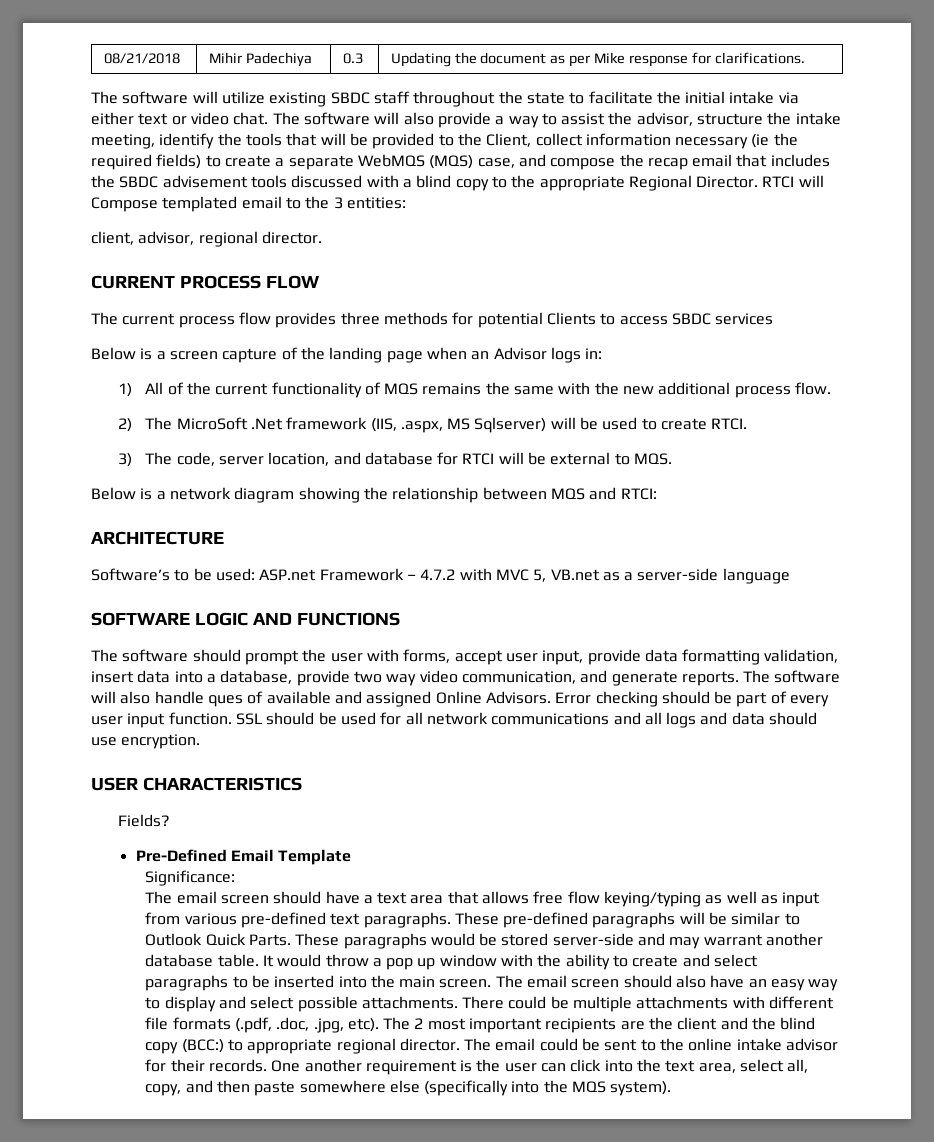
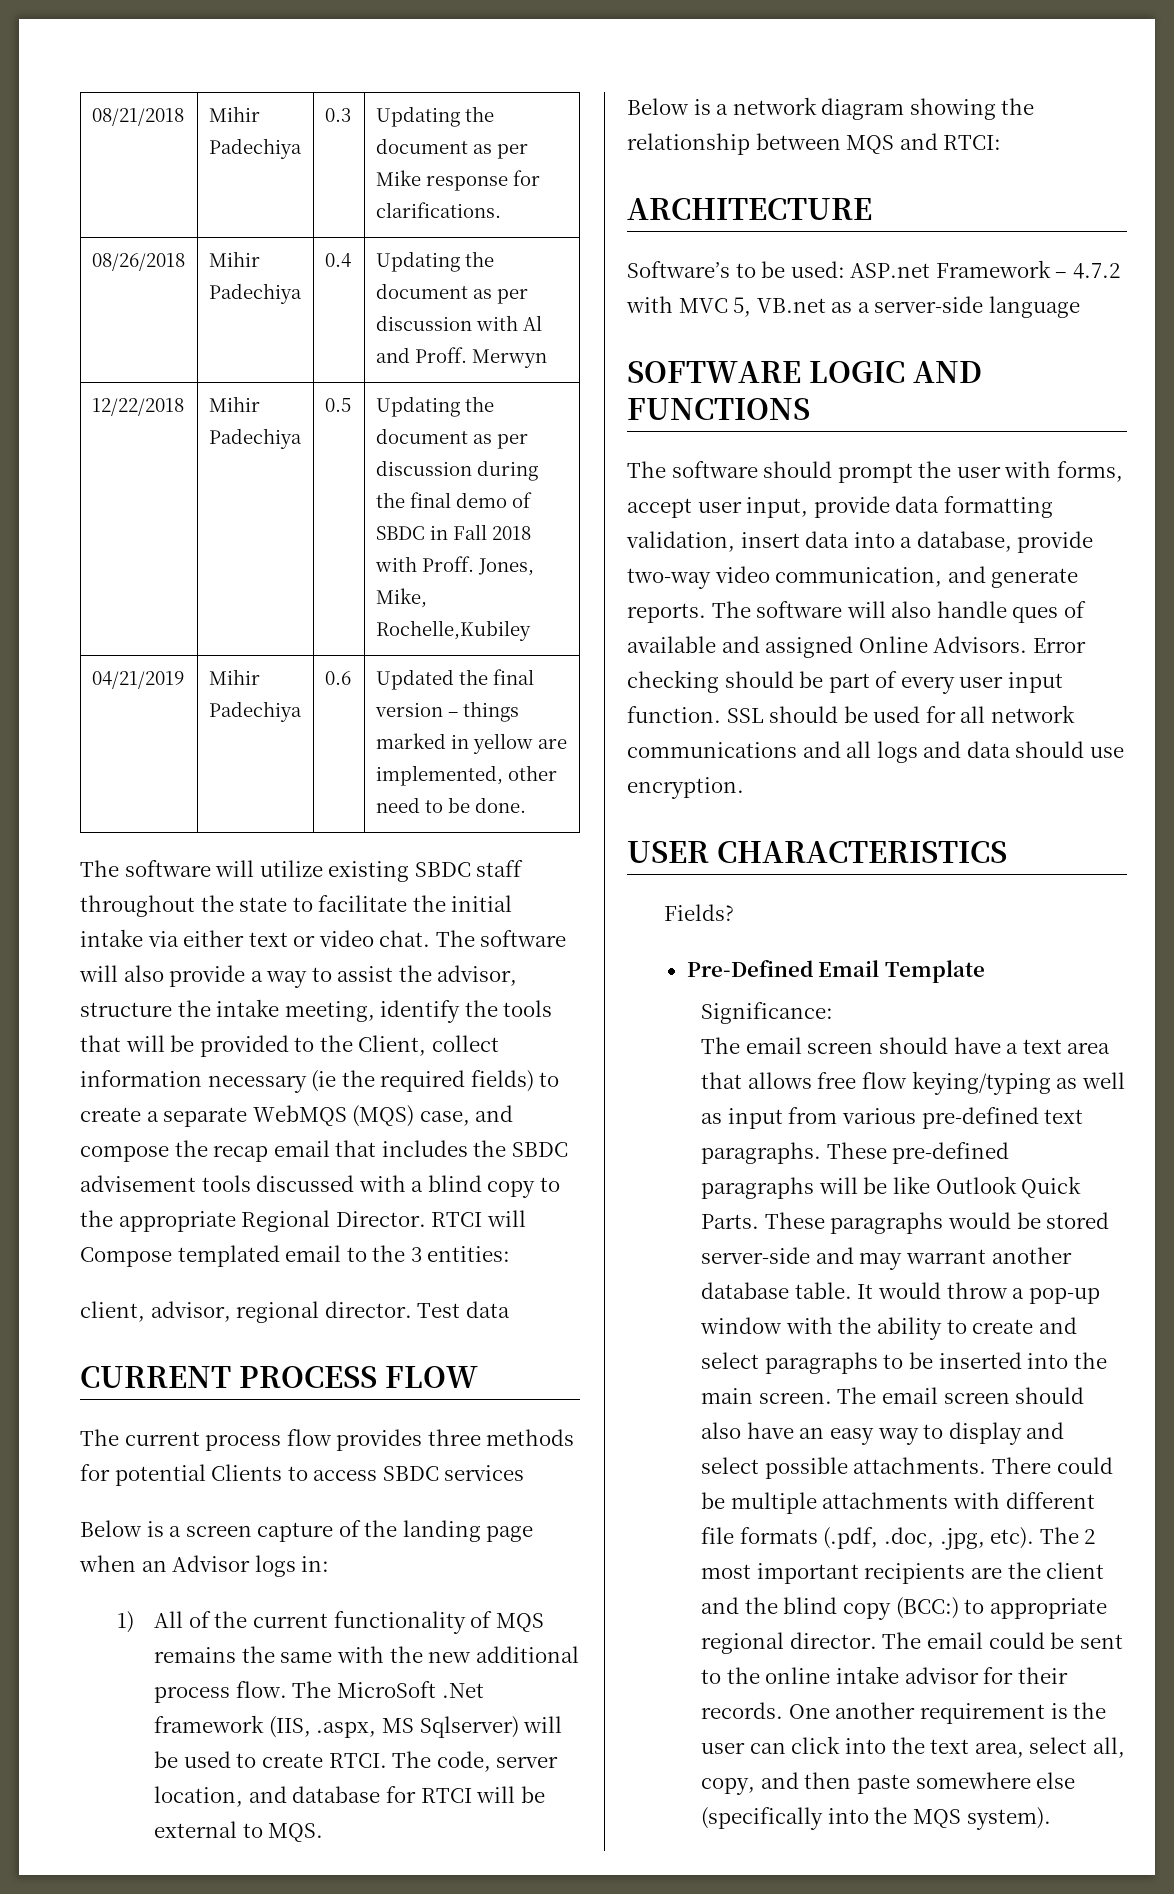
(805, 58) none -> [91,253,185,271] [208,251,260,267] [208,283,302,304] [324,253,351,267] [375,251,494,272] [375,283,528,304] [375,315,542,331] [375,347,547,368] [91,398,184,416] [208,396,260,412] [208,428,302,449] [324,398,351,412] [375,396,494,417] [375,428,528,449] [375,460,538,481] [375,492,532,508] [375,524,531,540] [374,556,534,576] [375,588,427,608] [375,620,531,641] [91,671,184,689] [208,669,260,685] [208,701,302,722] [324,671,351,685] [375,669,534,690] [374,701,519,722] [375,733,567,754] [375,765,557,786] [375,797,526,813] // 08/26/2018 | Mihir Padechiya | 0.4 | Updating the document as per discussion with Al and Proff. Merwyn // 12/22/2018 | Mihir Padechiya | 0.5 | Updating the document as per discussion during the final demo of SBDC in Fall 2018 with Proff. Jones, Mike, Rochelle,Kubiley // 04/21/2019 | Mihir Padechiya | 0.6 | Updated the final version – things marked in yellow are implemented, other need to be done.
(322, 237) none -> [417,1301,510,1318] Test data
[118,418,133,432] // 2) -> (287, 1689) none
[118,453,133,467] // 3) -> (387, 1760) none
[353,671,417,686] two way -> [627,568,711,589] two-way
[731,912,800,925] similar to -> [893,1176,931,1194] like
[386,958,436,970] pop up -> [1028,1288,1100,1304] pop-up

